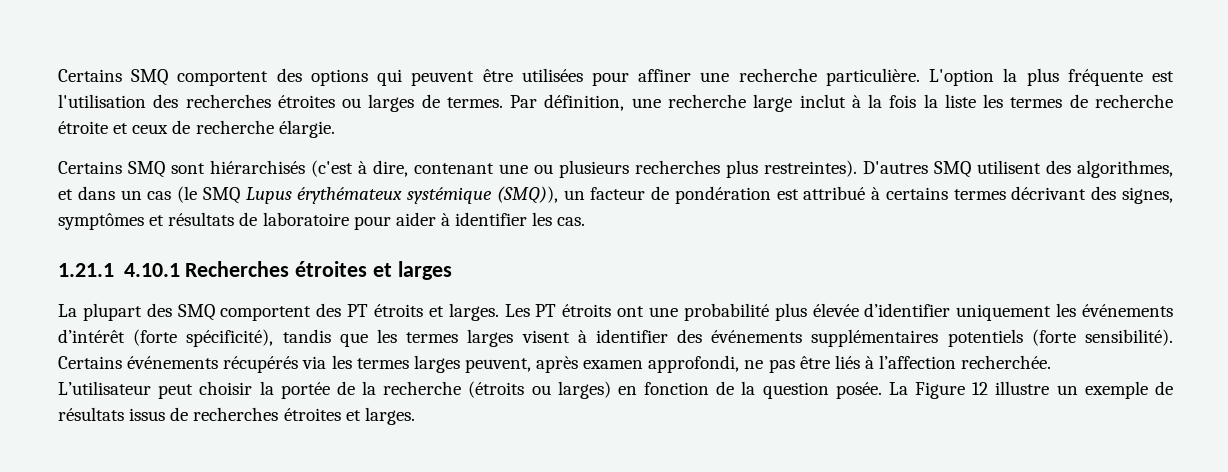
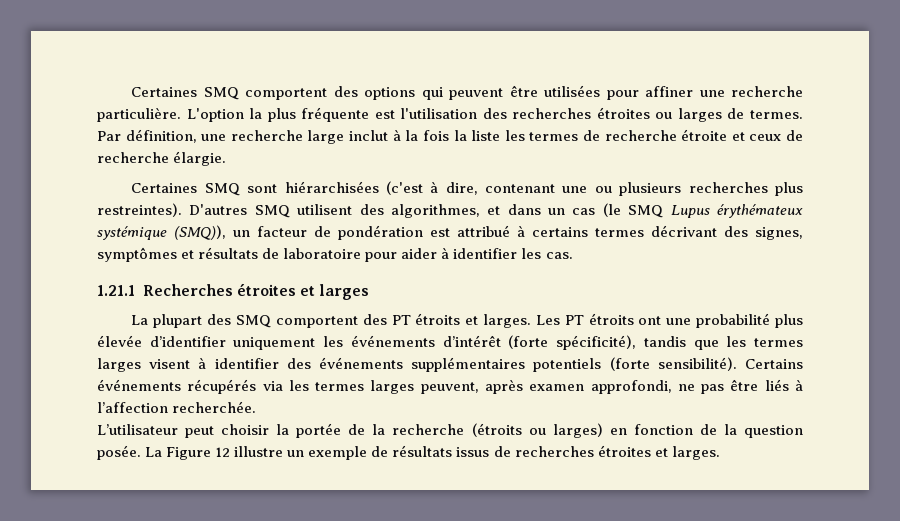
[58,69,122,82] Certains -> [131,87,198,97] Certaines
[58,161,122,174] Certains -> [131,183,198,193] Certaines
[210,160,305,174] hiérarchisés -> [284,181,379,193] hiérarchisées
[123,263,180,277] 4.10.1 -> (135, 290) none

